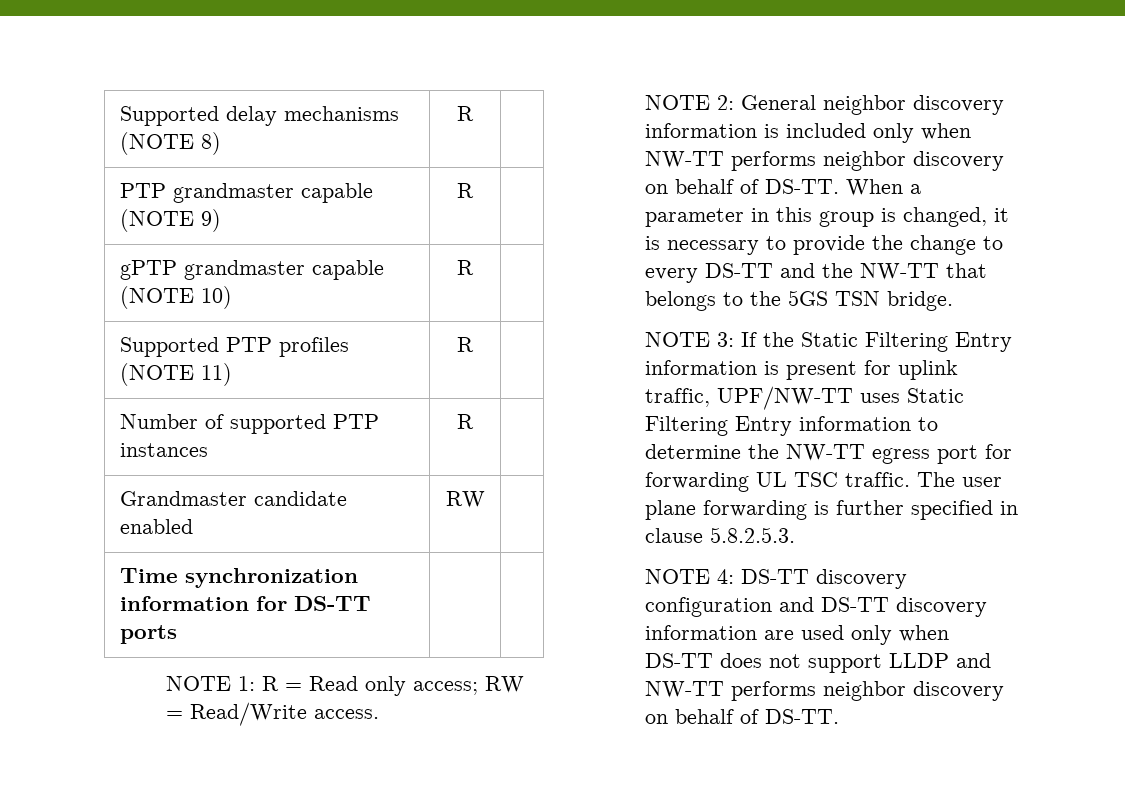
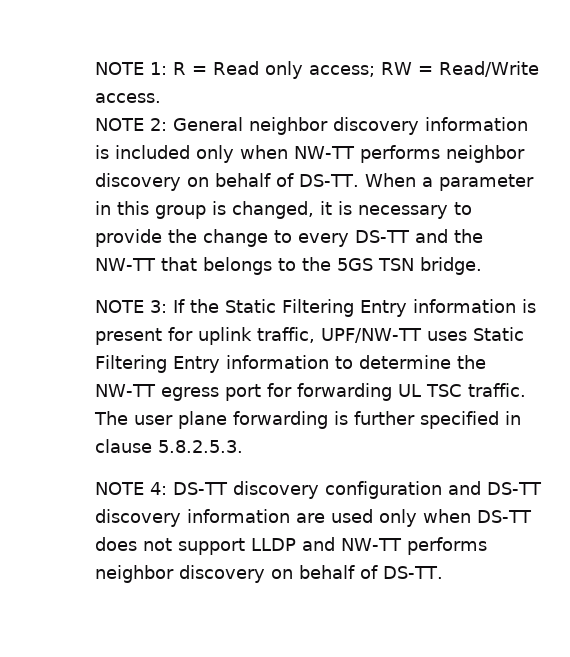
[119,106,399,126] [119,132,221,155] [457,106,474,121] [119,183,373,203] [119,209,221,232] [457,183,474,198] [119,260,384,280] [119,286,232,309] [457,260,474,275] [119,337,349,357] [119,363,232,386] [457,337,474,352] [119,414,379,434] [119,443,208,457] [457,414,474,429] [119,491,347,506] [119,519,193,534] [445,491,485,508] [119,568,358,588] [119,596,371,611] [119,625,177,644] Supported delay mechanisms (NOTE 8) | R | // PTP grandmaster capable (NOTE 9) | R | // gPTP grandmaster capable (NOTE 10) | R | // Supported PTP profiles (NOTE 11) | R | // Number of supported PTP instances | R | // Grandmaster candidate enabled | RW | // Time synchronization information for DS-TT ports | | // -> (95, 68) none

